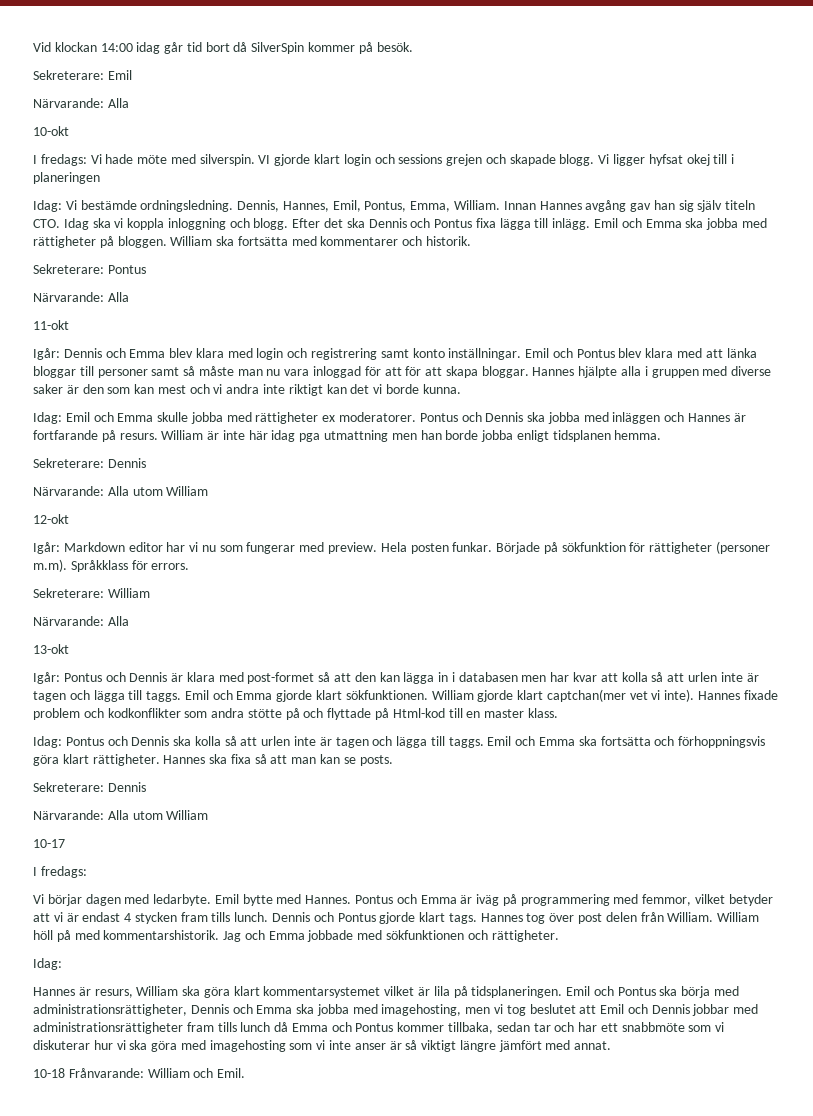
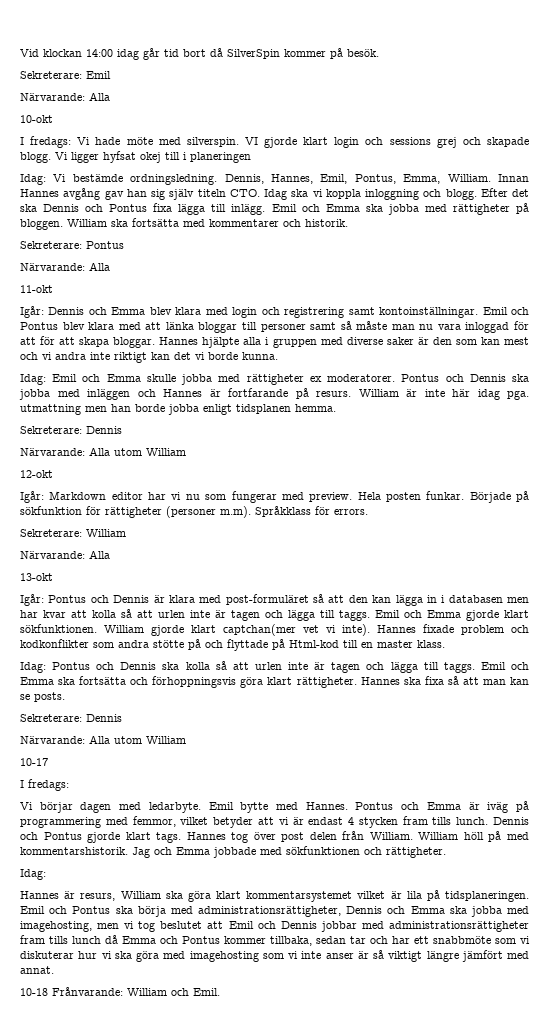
[446,154,483,166] grejen -> [436,137,457,148] grej
[412,348,522,360] konto inställningar. -> [379,307,479,318] kontoinställningar.
[299,433,321,442] pga -> [507,390,529,400] pga.
[247,672,315,684] post-formet -> [225,594,309,605] post-formuläret

